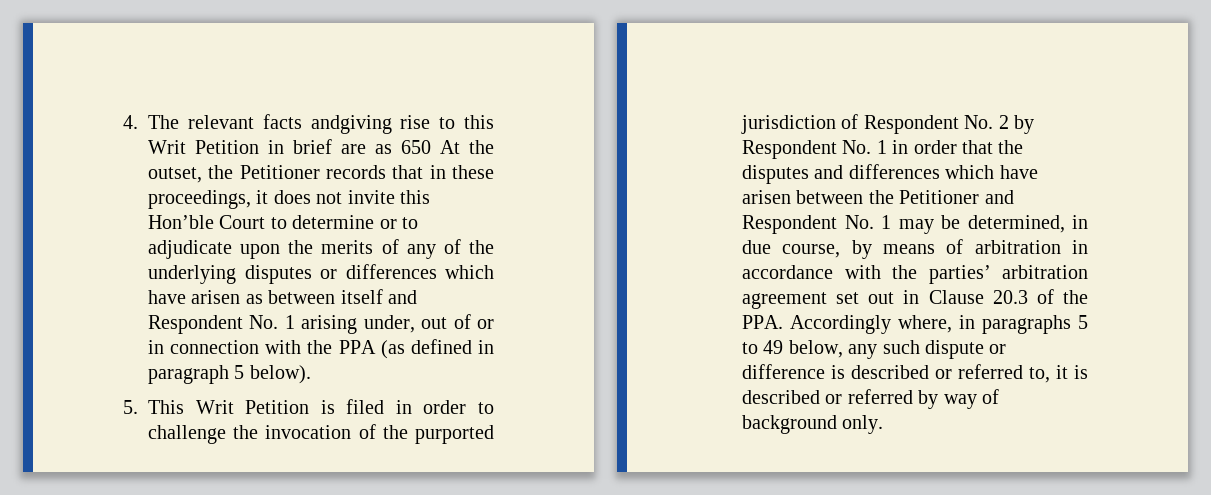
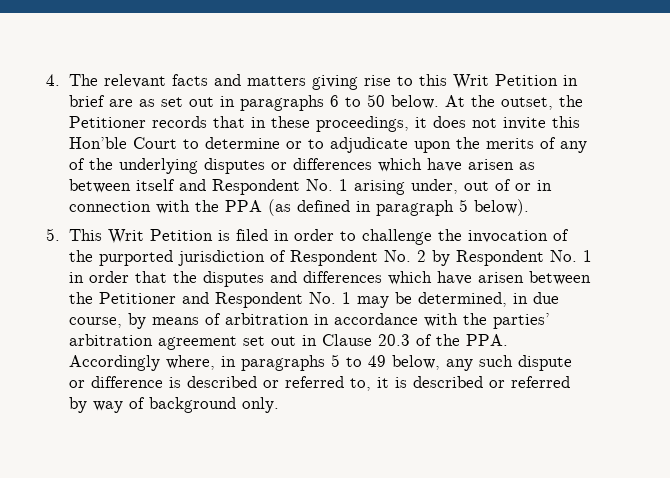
[310,115,392,134] andgiving -> [214,74,359,90] and matters giving
[401,140,431,154] 650 -> [161,94,440,111] set out in paragraphs 6 to 50 below.

